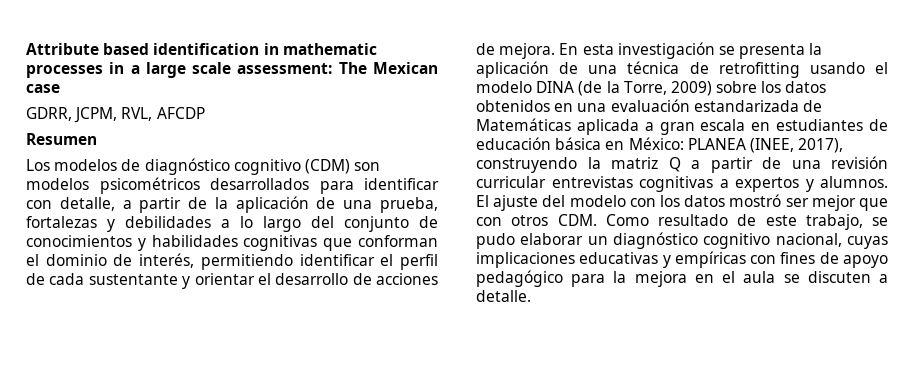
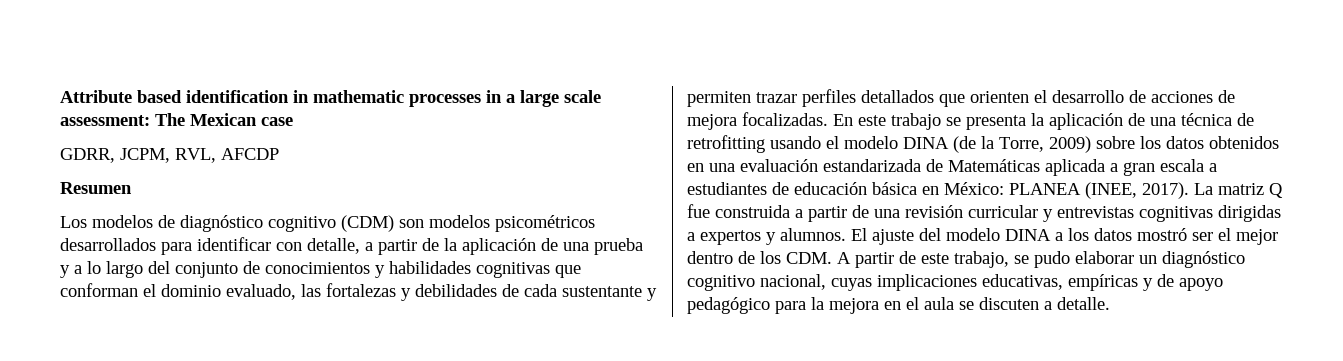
[379,197,438,213] [26,216,211,232] prueba, fortalezas y debilidades -> [594,238,643,255] [60,265,70,278] prueba y
[113,253,438,270] [26,273,255,289] de interés, permitiendo identificar el perfil de cada sustentante y orientar -> [226,283,657,301] [687,89,1029,107] evaluado, las fortalezas y debilidades de cada sustentante y permiten trazar perfiles detallados que orienten
[499,42,715,59] mejora. En esta investigación -> [687,112,941,130] mejora focalizadas. En este trabajo
[751,122,771,131] en -> [1209,163,1217,172] a
[798,138,844,153] [476,157,681,173] 2017), construyendo la matriz Q -> [1142,182,1283,199] [687,204,790,218] 2017). La matriz Q fue construida
(546, 182) none -> [1043,209,1053,222] y
(713, 184) none -> [1218,205,1281,222] dirigidas
[629,198,656,207] con -> [1005,229,1063,241] DINA a
[811,195,888,211] [476,214,728,226] mejor que con otros CDM. Como resultado -> [1218,228,1278,245] [687,251,894,268] el mejor dentro de los CDM. A partir
[579,251,816,268] educativas y empíricas con fines -> [982,274,1153,291] educativas, empíricas y

